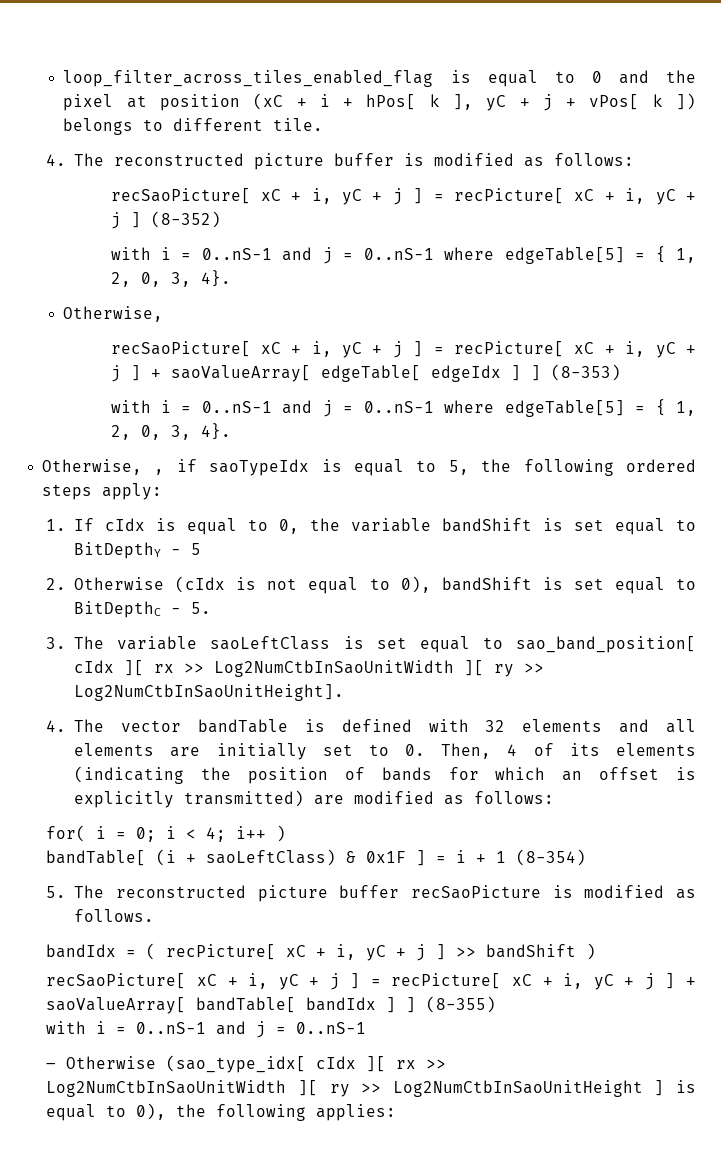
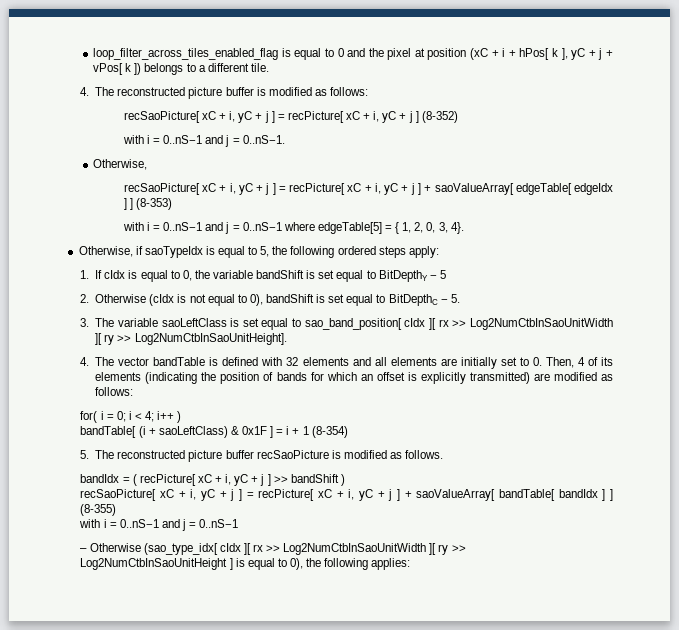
(164, 125) none -> [198,65,206,72] a
[363,246,697,264] [110,270,231,287] 0..nS−1 where edgeTable[5] = { 1, 2, 0, 3, 4}. -> [242,135,285,144] 0..nS−1.
[154,469,165,475] , -> (133, 251) none

